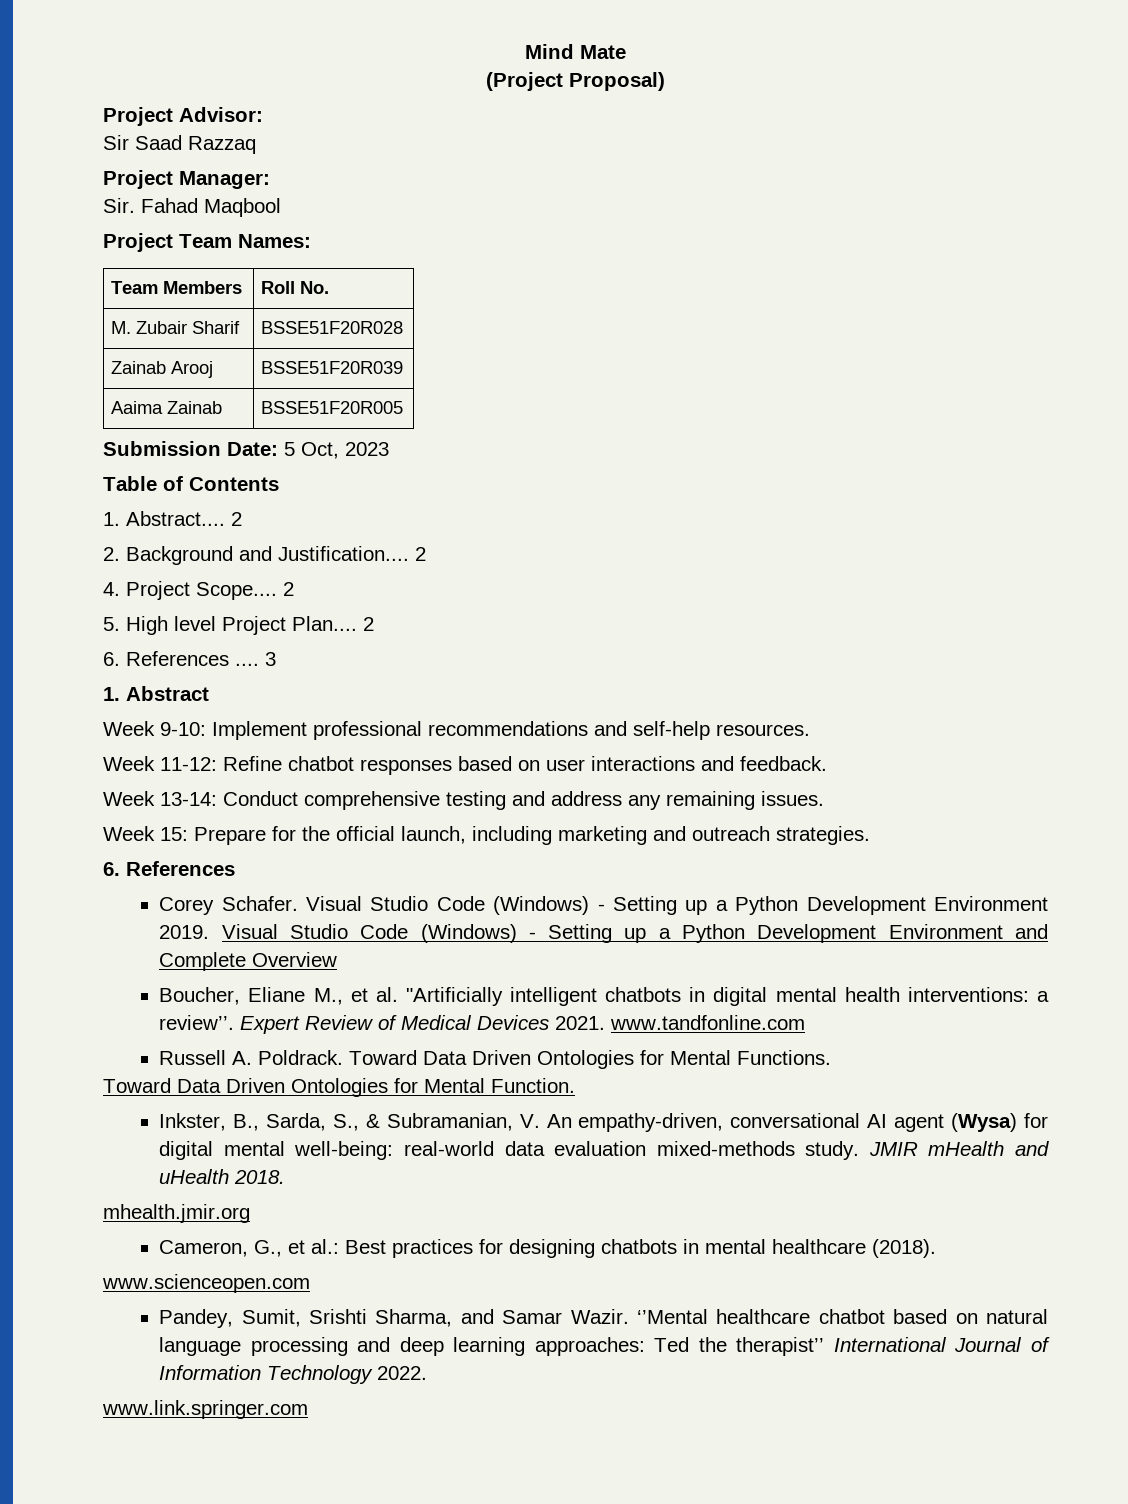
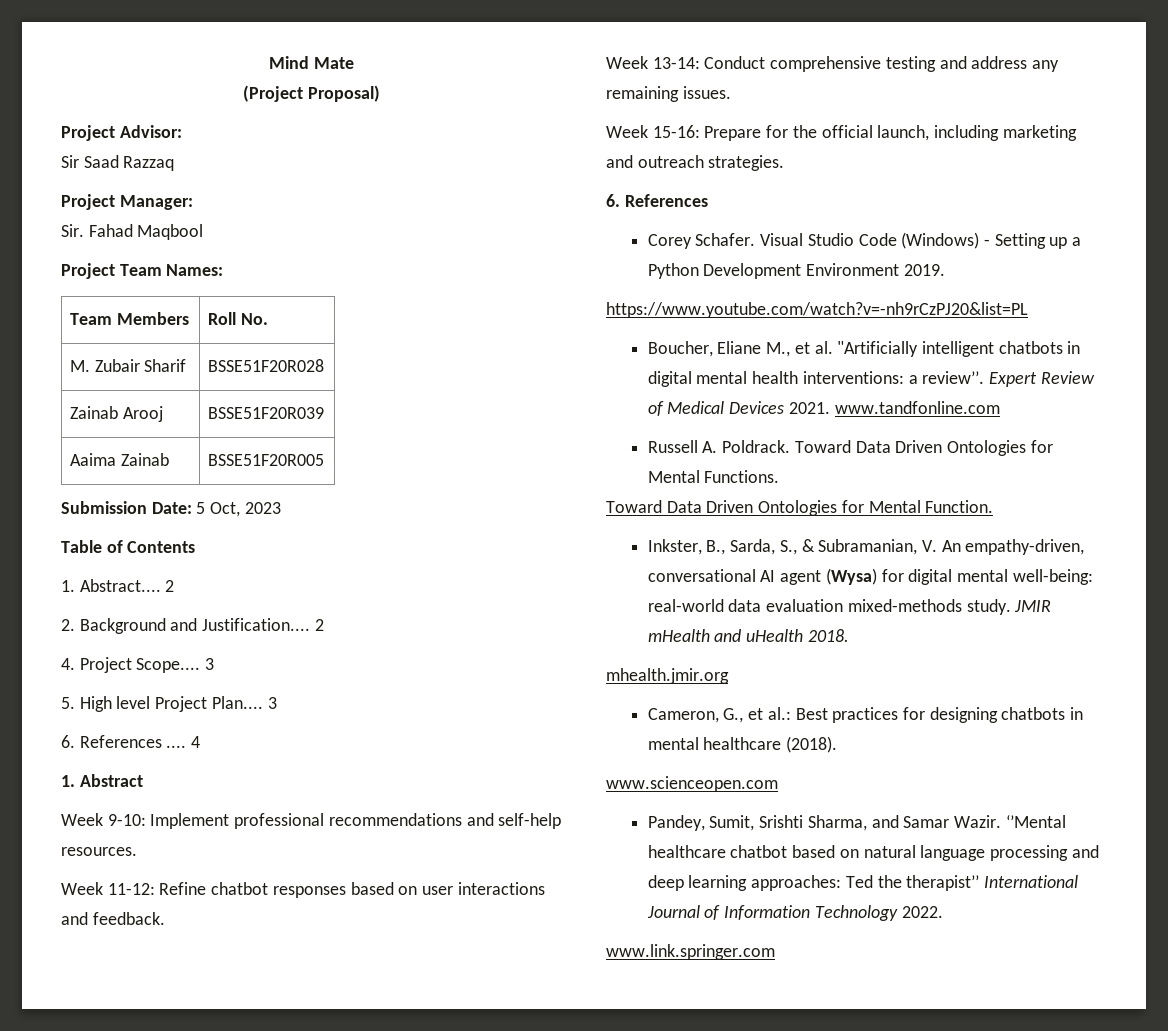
[283,582,294,596] 2 -> [205,658,215,670] 3
[363,617,374,631] 2 -> [267,697,277,709] 3
[265,652,276,666] 3 -> [191,736,201,748] 4
[160,827,188,841] 15: -> [652,125,700,138] 15-16:
[221,924,1048,943] [159,952,338,971] Visual Studio Code (Windows) - Setting up a Python Development Environment and Complete Overview -> [606,302,1028,318] // https://www.youtube.com/watch?v=-nh9rCzPJ20&list=PL

